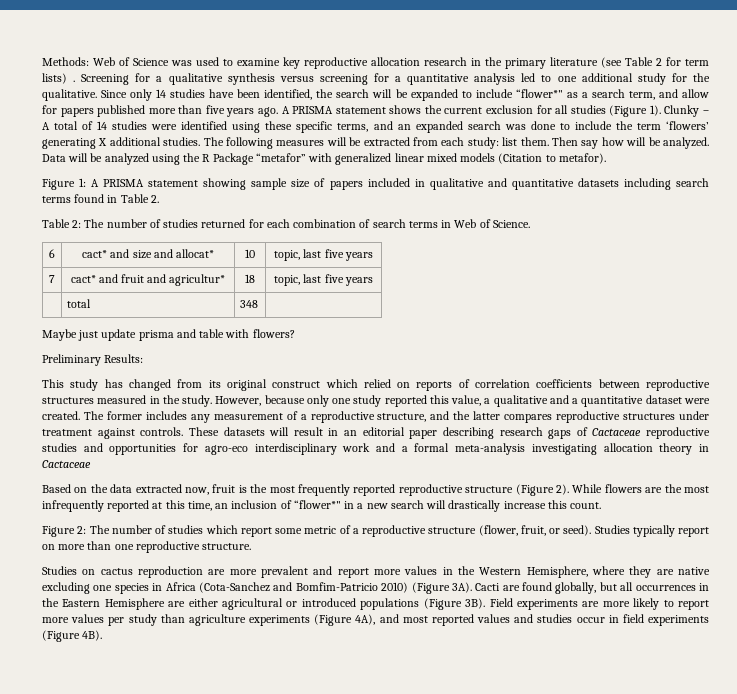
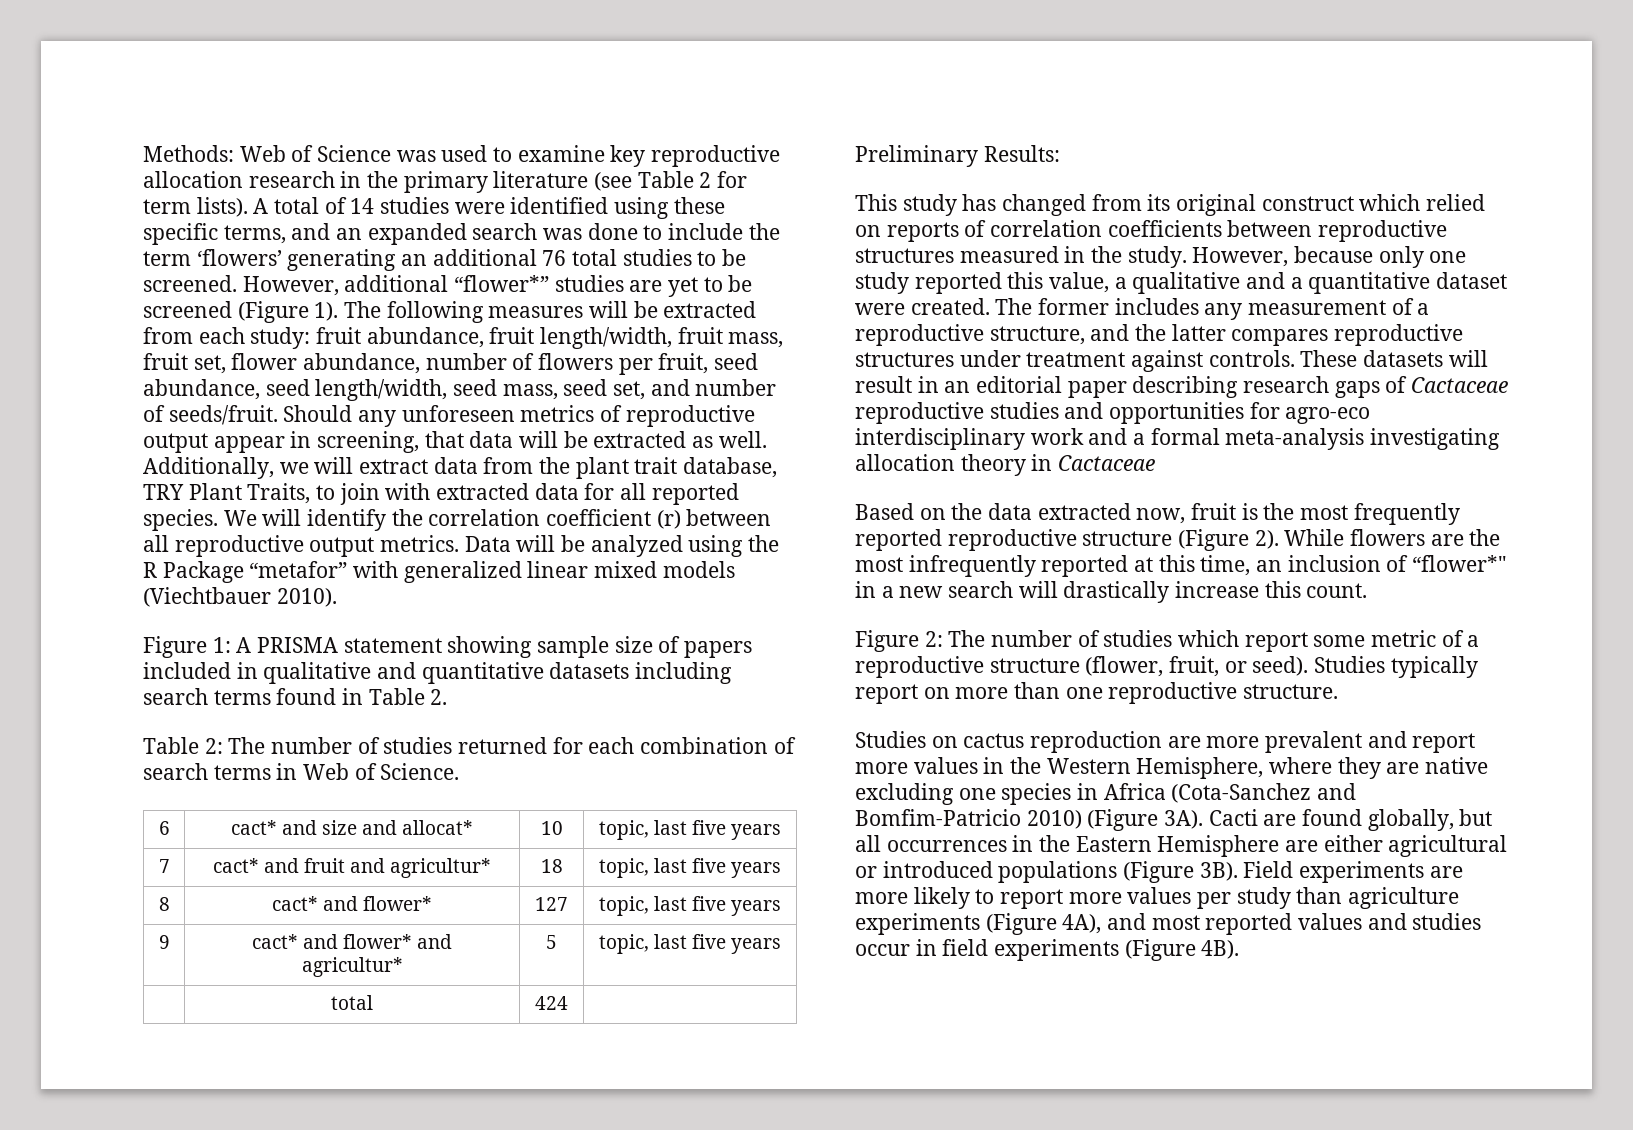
[42,73,710,85] [42,89,709,101] [42,105,709,117] lists) . Screening for a qualitative synthesis versus screening for a quantitative analysis led to one additional study for the qualitative. Since only 14 studies have been identified, the search will be expanded to include “flower*" as a search term, and allow for papers published more than five years ago. A PRISMA statement shows the current exclusion for all studies (Figure 1). Clunky – -> [196,197,248,217] lists).
[98,137,201,146] X additional studies. -> [401,249,747,266] [143,275,753,297] [143,301,339,323] an additional 76 total studies to be screened. However, additional “flower*” studies are yet to be screened (Figure 1).
[502,137,709,149] list them. Then say how will be analyzed. -> [316,327,784,349] [143,353,759,375] [143,379,777,401] [143,405,755,427] [143,431,767,453] [143,457,778,479] [143,483,739,505] [143,509,772,531] [143,535,460,557] fruit abundance, fruit length/width, fruit mass, fruit set, flower abundance, number of flowers per fruit, seed abundance, seed length/width, seed mass, seed set, and number of seeds/fruit. Should any unforeseen metrics of reproductive output appear in screening, that data will be extracted as well. Additionally, we will extract data from the plant trait database, TRY Plant Traits, to join with extracted data for all reported species. We will identify the correlation coefficient (r) between all reproductive output metrics.
[498,153,606,164] (Citation to metafor). -> [143,587,337,607] (Viechtbauer 2010).
[67,299,92,308] [240,300,259,308] [42,329,295,341] | total | 348 | // Maybe just update prisma and table with flowers? -> [158,897,170,911] [271,896,433,911] [535,897,568,911] [598,896,782,916] [158,935,170,949] [251,934,453,949] [301,957,403,977] [546,935,557,949] [598,934,782,954] [331,995,373,1010] [535,996,568,1010] 8 | cact* and flower* | 127 | topic, last five years // 9 | cact* and flower* and agricultur* | 5 | topic, last five years // | total | 424 |

